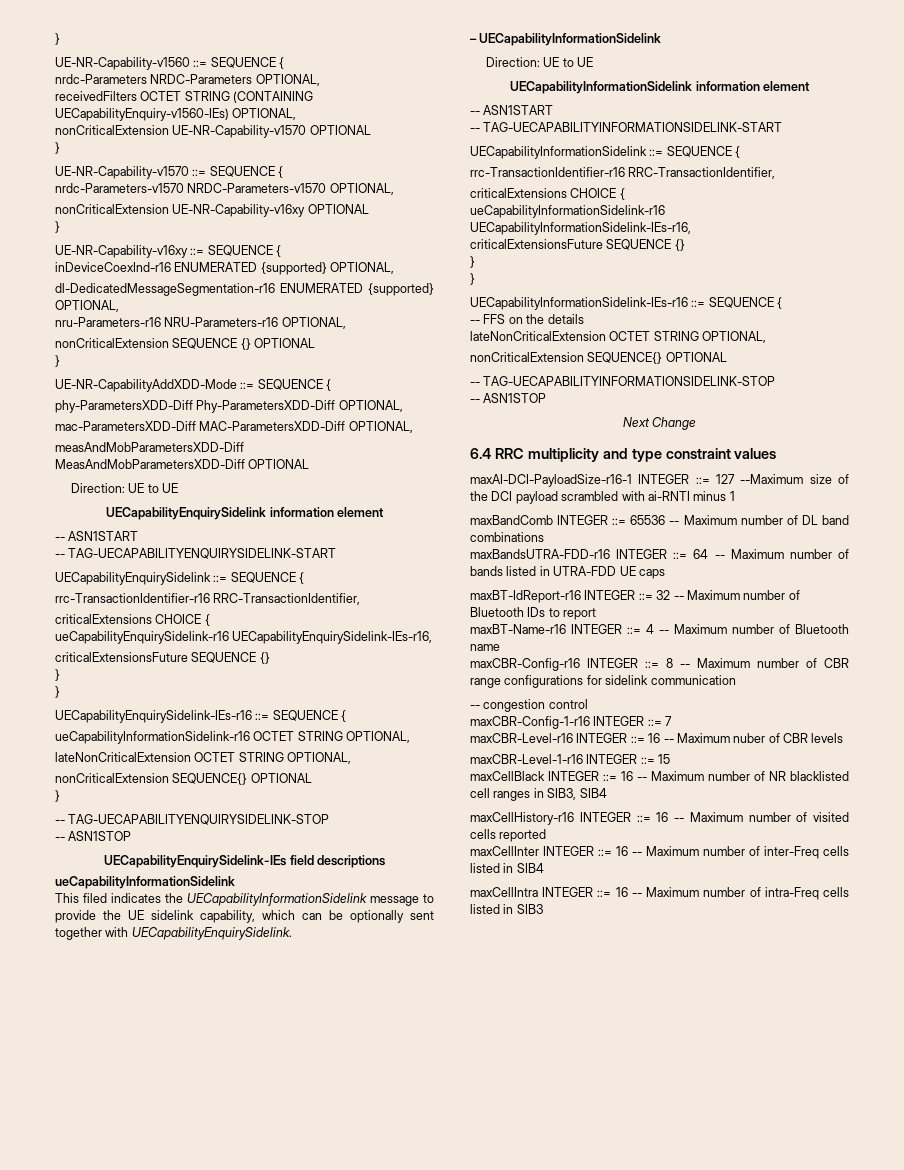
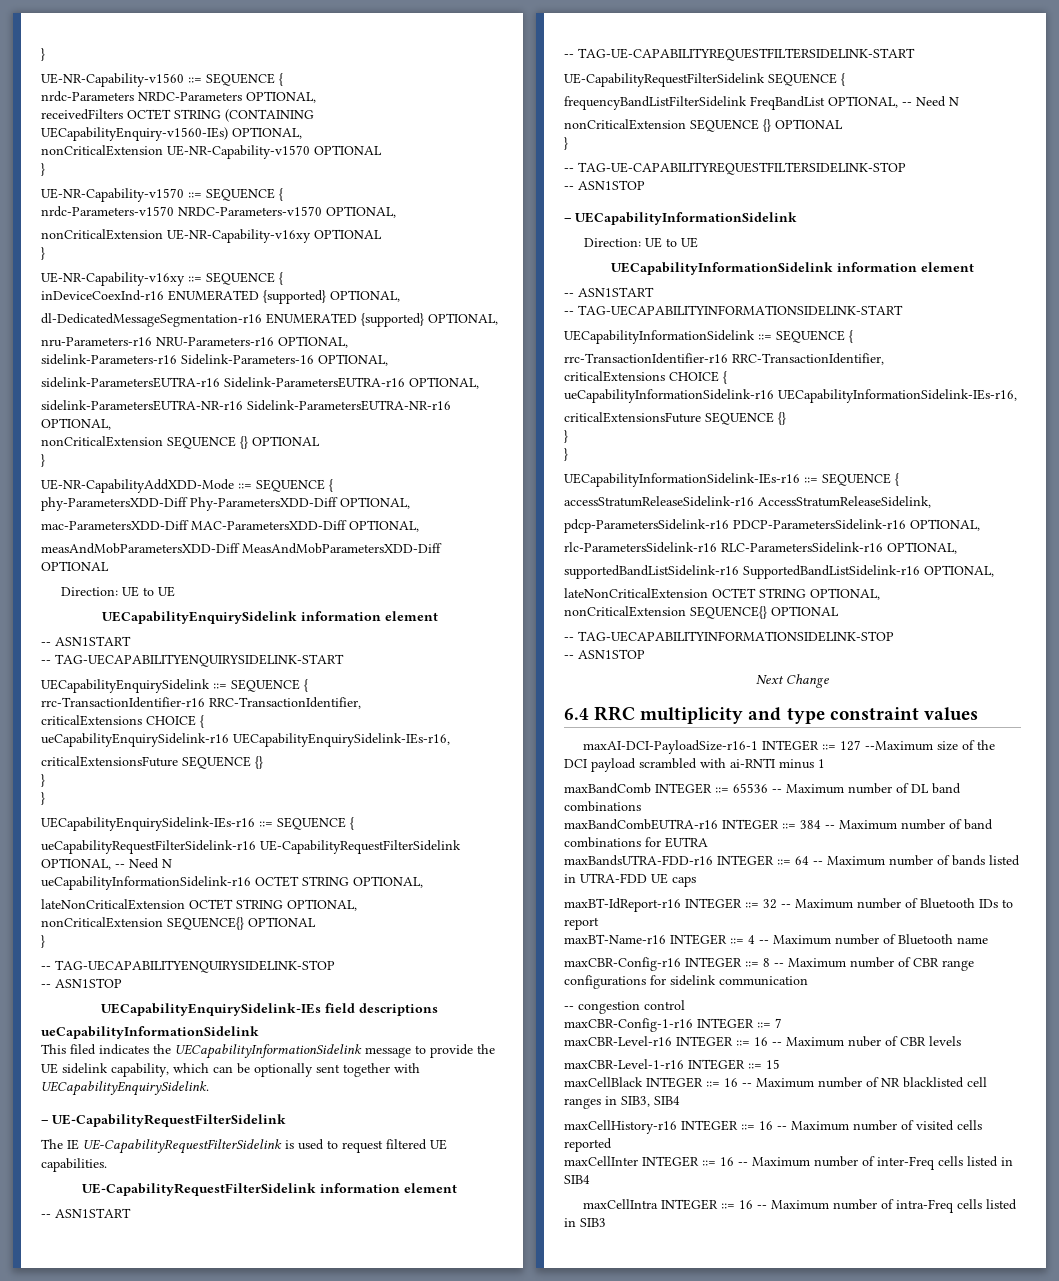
(346, 323) none -> [41,354,388,366] [41,377,479,389] [41,400,451,411] [41,418,111,430] // sidelink-Parameters-r16 Sidelink-Parameters-16 OPTIONAL, // sidelink-ParametersEUTRA-r16 Sidelink-ParametersEUTRA-r16 OPTIONAL, // sidelink-ParametersEUTRA-NR-r16 Sidelink-ParametersEUTRA-NR-r16 OPTIONAL,
(347, 716) none -> [41,840,461,854] [41,858,172,870] // ueCapabilityRequestFilterSidelink-r16 UE-CapabilityRequestFilterSidelink OPTIONAL, -- Need N
(292, 933) none -> [41,1114,286,1127] [41,1139,447,1154] [41,1158,107,1172] [82,1183,457,1196] [41,1208,131,1218] [564,48,915,61] [564,73,845,87] [564,96,959,110] [564,119,843,132] [564,137,568,150] [564,162,906,175] [564,180,645,190] // – UE-CapabilityRequestFilterSidelink // The IE UE-CapabilityRequestFilterSidelink is used to request filtered UE capabilities. // UE-CapabilityRequestFilterSidelink information element // -- ASN1START // -- TAG-UE-CAPABILITYREQUESTFILTERSIDELINK-START // UE-CapabilityRequestFilterSidelink SEQUENCE { // frequencyBandListFilterSidelink FreqBandList OPTIONAL, -- Need N // nonCriticalExtension SEQUENCE {} OPTIONAL // } // -- TAG-UE-CAPABILITYREQUESTFILTERSIDELINK-STOP // -- ASN1STOP
[470,314,584,324] -- FFS on the details -> [564,496,931,508] [564,519,980,533] [564,542,957,554] [564,565,994,579] accessStratumReleaseSidelink-r16 AccessStratumReleaseSidelink, // pdcp-ParametersSidelink-r16 PDCP-ParametersSidelink-r16 OPTIONAL, // rlc-ParametersSidelink-r16 RLC-ParametersSidelink-r16 OPTIONAL, // supportedBandListSidelink-r16 SupportedBandListSidelink-r16 OPTIONAL,
(544, 537) none -> [564,819,993,830] [564,837,708,848] // maxBandCombEUTRA-r16 INTEGER ::= 384 -- Maximum number of band combinations for EUTRA

